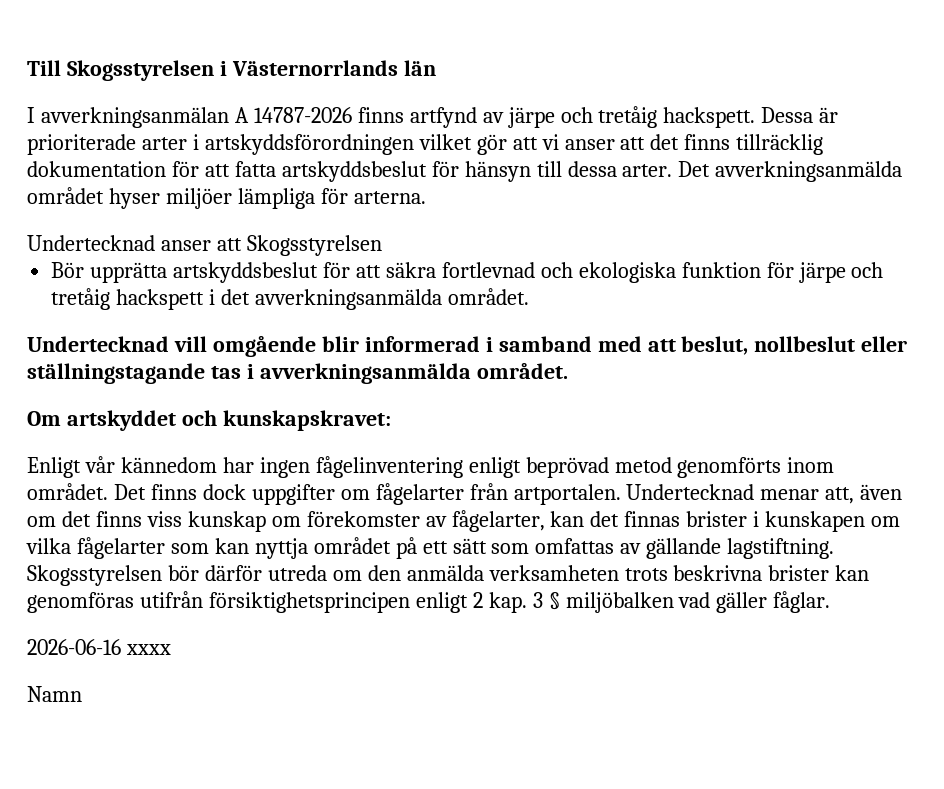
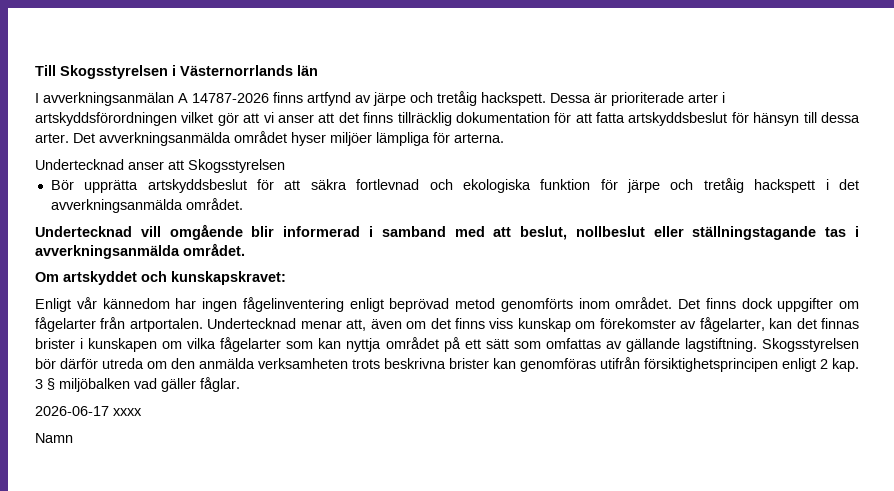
[27,639,121,655] 2026-06-16 -> [35,406,109,416] 2026-06-17

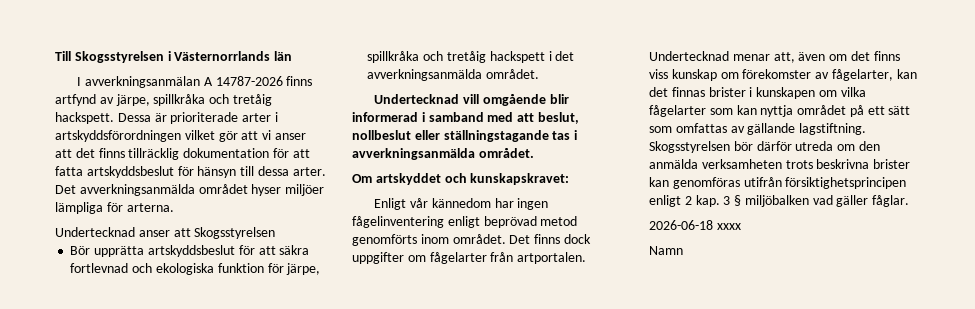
[373,92,406,106] järpe -> [115,94,206,106] järpe, spillkråka
[627,179,661,193] järpe -> [286,263,321,275] [367,51,420,63] järpe, spillkråka
[35,406,109,416] 2026-06-17 -> [649,220,713,230] 2026-06-18

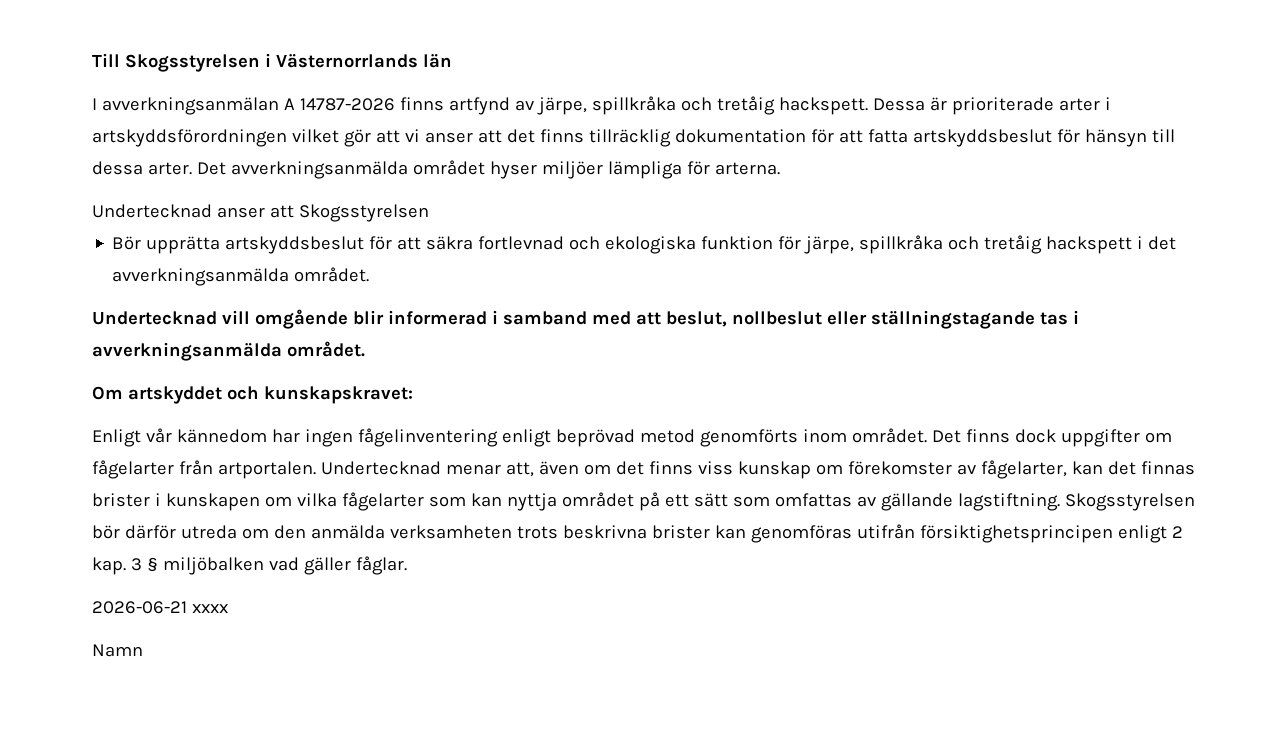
[649,220,713,230] 2026-06-18 -> [92,601,187,614] 2026-06-21

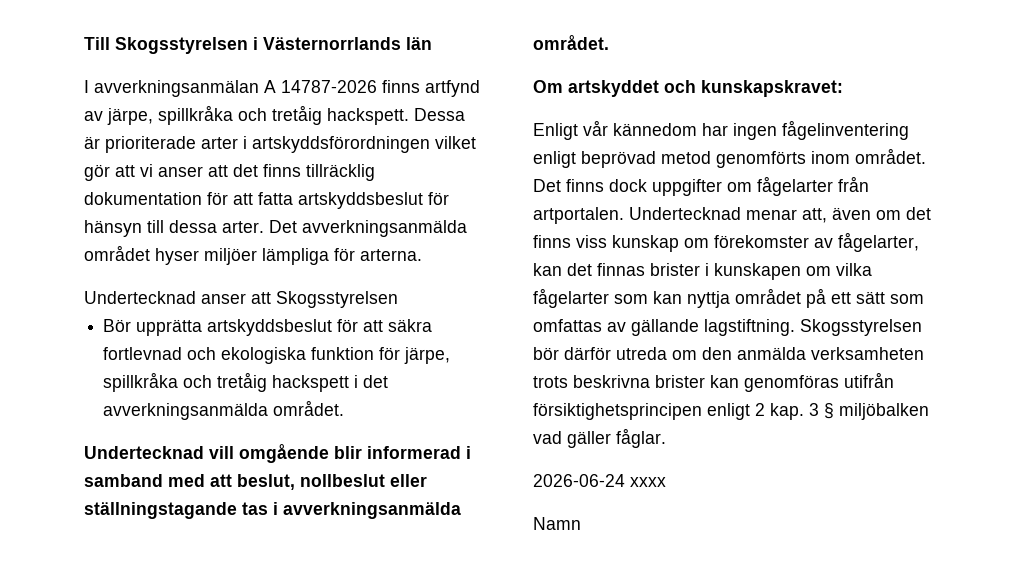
[92,601,187,614] 2026-06-21 -> [533,474,625,487] 2026-06-24

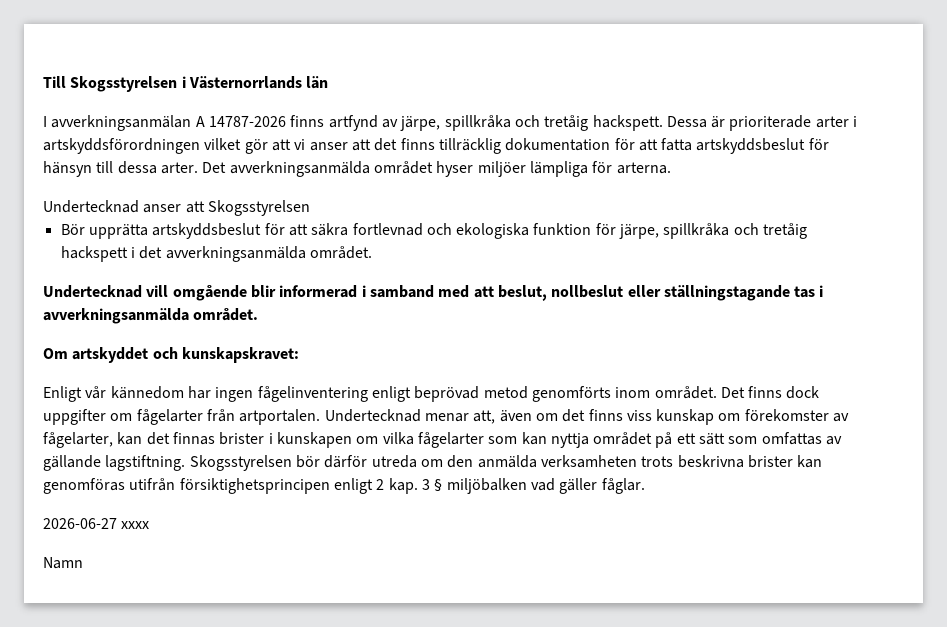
[533,474,625,487] 2026-06-24 -> [43,518,117,529] 2026-06-27

